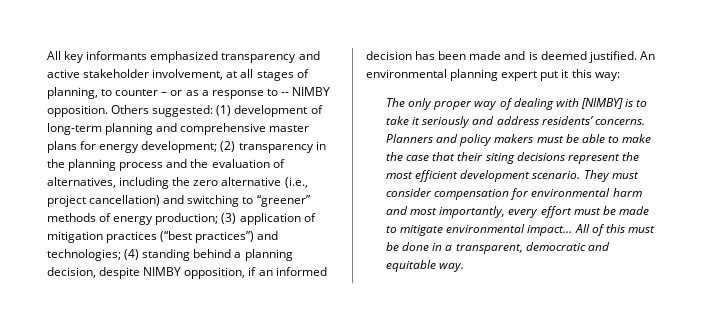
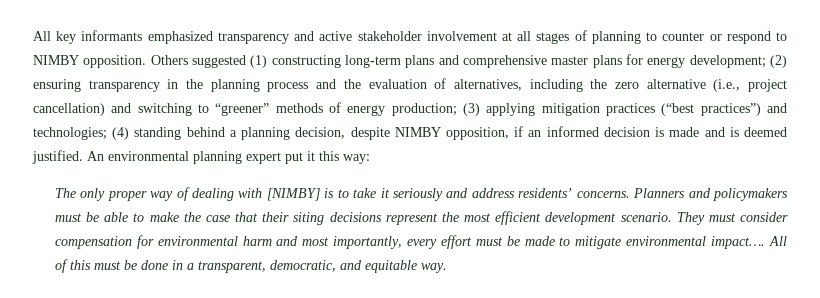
[152,69,224,80] involvement, -> [426,31,497,41] involvement
[47,87,98,99] planning, -> [591,31,641,44] planning
[161,87,331,99] [47,105,323,117] [47,123,154,135] – or as a response to -- NIMBY opposition. Others suggested: (1) development of long-term planning -> [709,31,787,44] [33,55,435,68] or respond to NIMBY opposition. Others suggested (1) constructing long-term plans
(236, 146) none -> [33,79,81,92] ensuring
[239,213,316,225] application of -> [486,103,536,116] applying
[415,51,467,60] has been -> [655,127,665,137] is
[459,134,534,146] policy makers -> [712,188,788,201] policymakers
[527,225,573,236] impact… -> [711,236,766,249] impact….
[525,242,586,251] democratic -> [269,260,336,272] democratic,

